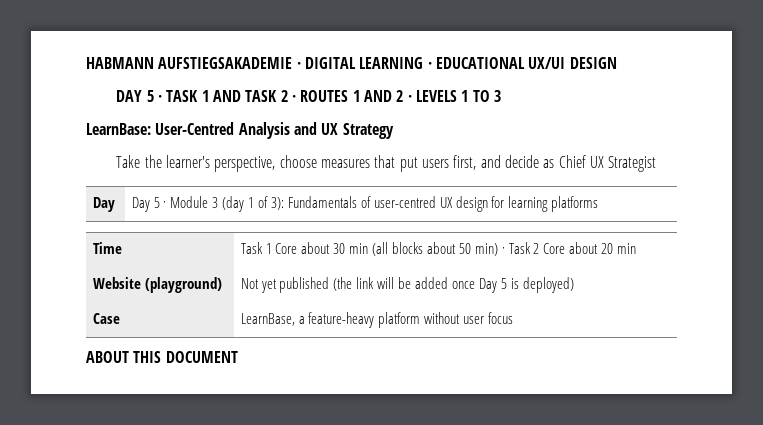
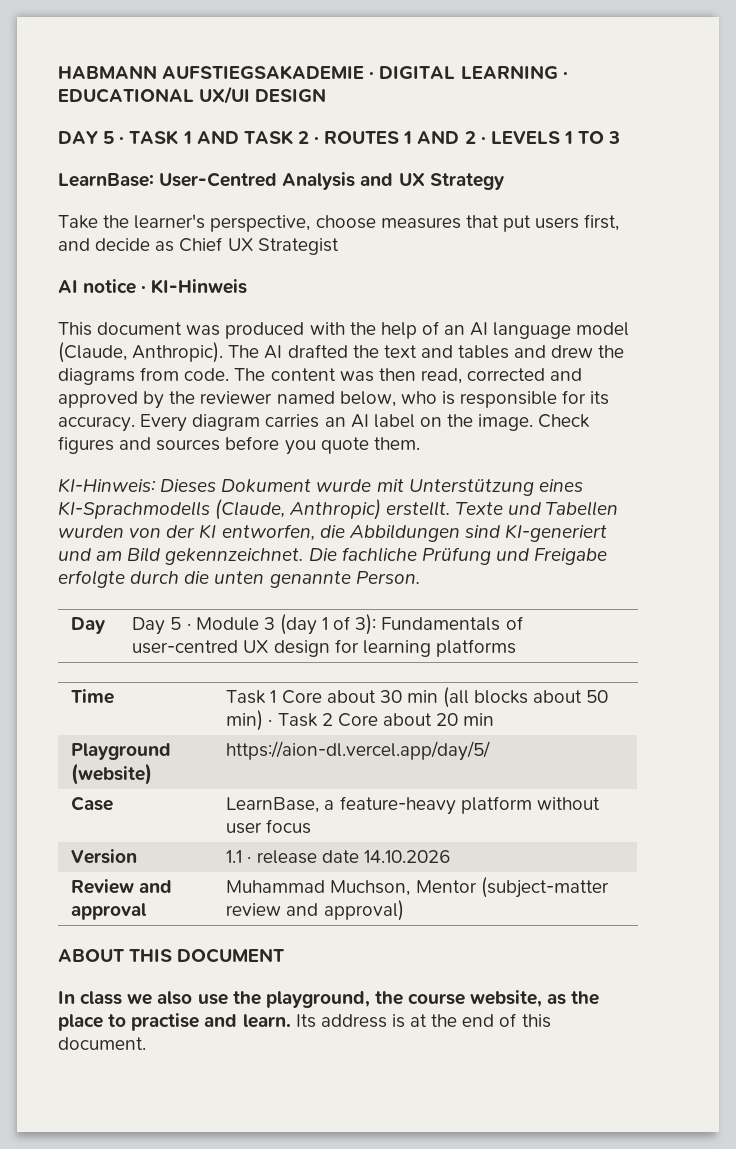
(657, 164) none -> [58,279,248,294] [58,321,630,339] [58,342,625,363] [58,367,583,385] [58,390,610,409] [58,414,591,432] [58,436,420,455] [58,479,583,496] [58,499,618,520] [58,524,608,542] [58,547,608,565] [58,570,420,588] // AI notice · KI-Hinweis // This document was produced with the help of an AI language model (Claude, Anthropic). The AI drafted the text and tables and drew the diagrams from code. The content was then read, corrected and approved by the reviewer named below, who is responsible for its accuracy. Every diagram carries an AI label on the image. Check figures and sources before you quote them. // KI-Hinweis: Dieses Dokument wurde mit Unterstützung eines KI-Sprachmodells (Claude, Anthropic) erstellt. Texte und Tabellen wurden von der KI entworfen, die Abbildungen sind KI-generiert und am Bild gekennzeichnet. Die fachliche Prüfung und Freigabe erfolgte durch die unten genannte Person.
[92,277,222,293] [240,277,574,293] Website (playground) | Not yet published (the link will be added once Day 5 is deployed) -> [71,743,172,760] [71,763,153,785] [226,741,491,761] Playground (website) | https://aion-dl.vercel.app/day/5/
[86,351,238,363] // ABOUT THIS DOCUMENT -> [71,849,138,864] [226,850,450,864] [71,879,173,894] [71,903,148,920] [226,877,609,898] [226,900,404,921] [58,948,285,963] [58,990,600,1008] [58,1013,551,1031] [58,1037,146,1050] // Version | 1.1 · release date 14.10.2026 // Review and approval | Muhammad Muchson, Mentor (subject-matter review and approval) // ABOUT THIS DOCUMENT // In class we also use the playground, the course website, as the place to practise and learn. Its address is at the end of this document.

